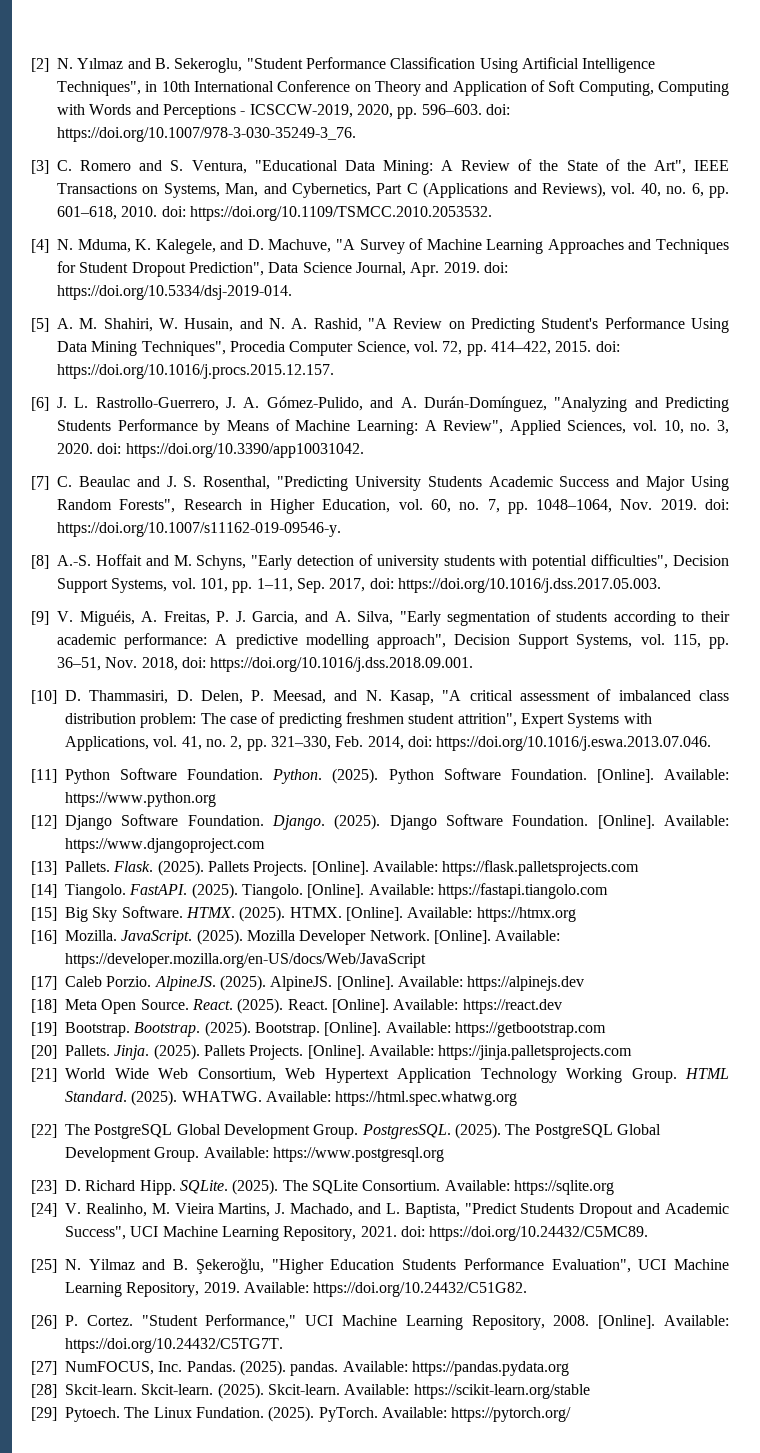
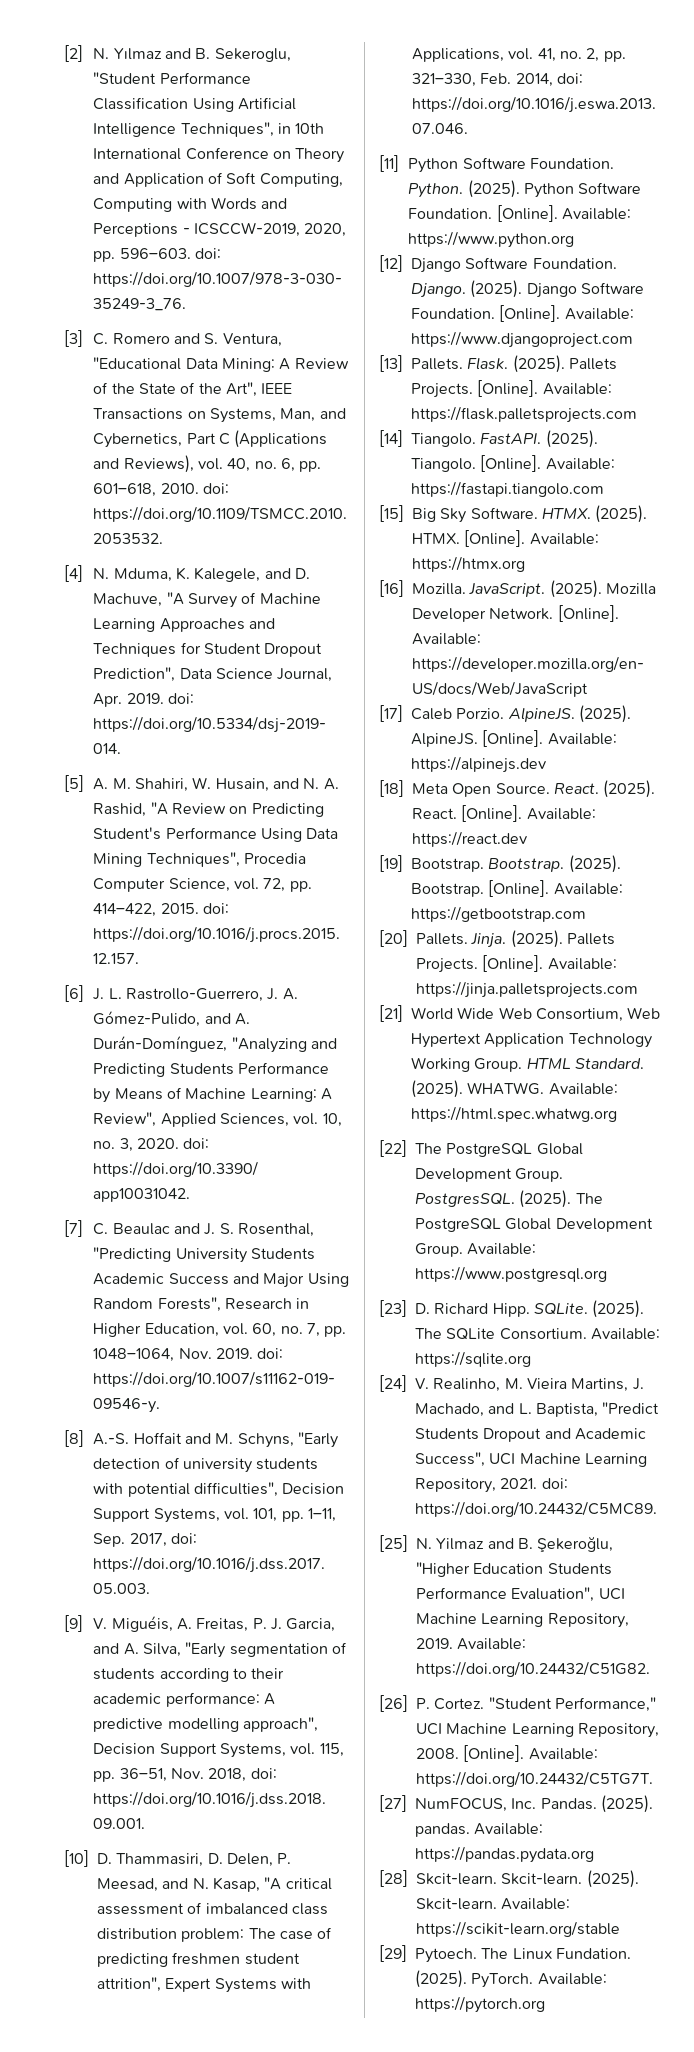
[451,1407,572,1422] https://pytorch.org/ -> [415,1996,545,2013] https://pytorch.org

